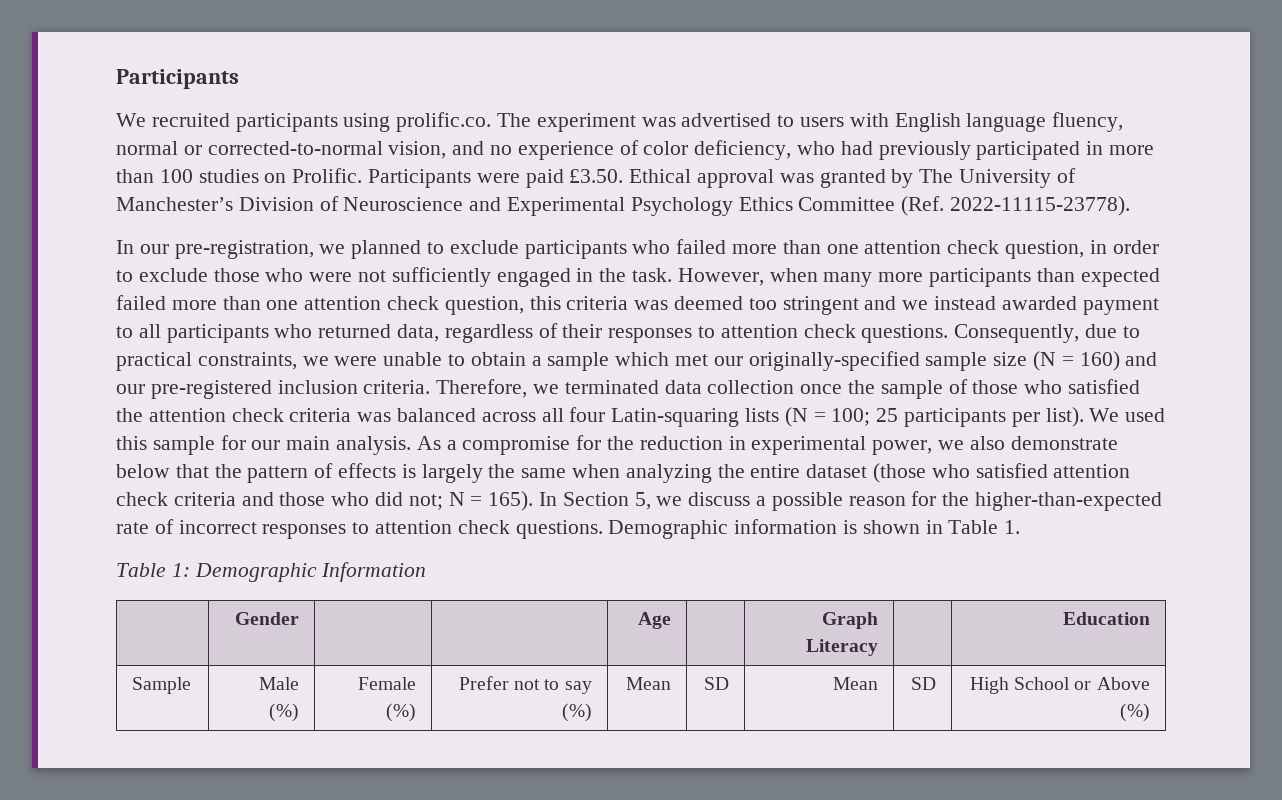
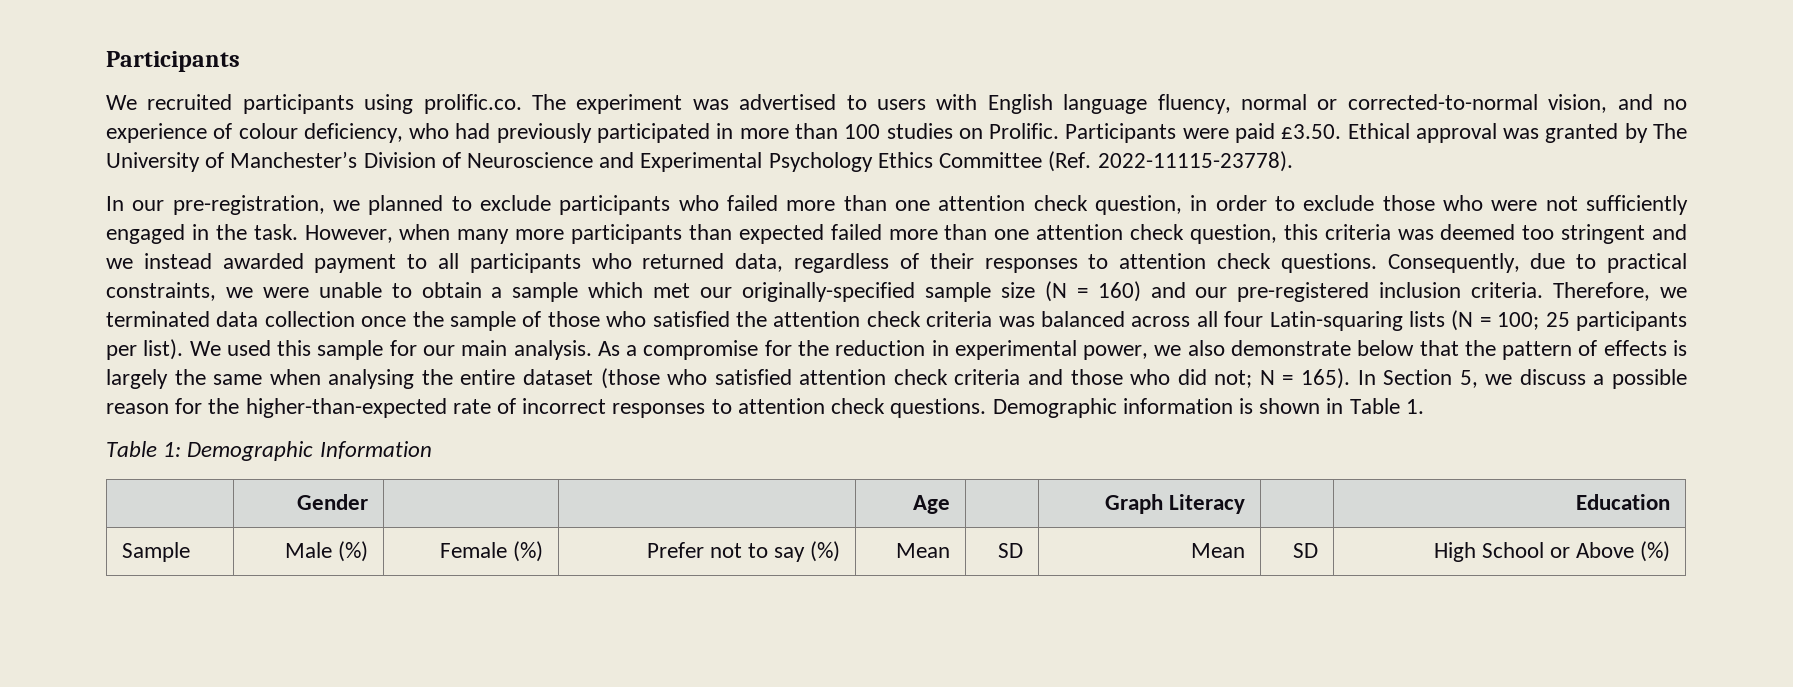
[643,141,689,155] color -> [238,123,298,139] colour
[625,464,712,483] analyzing -> [328,369,415,389] analysing

